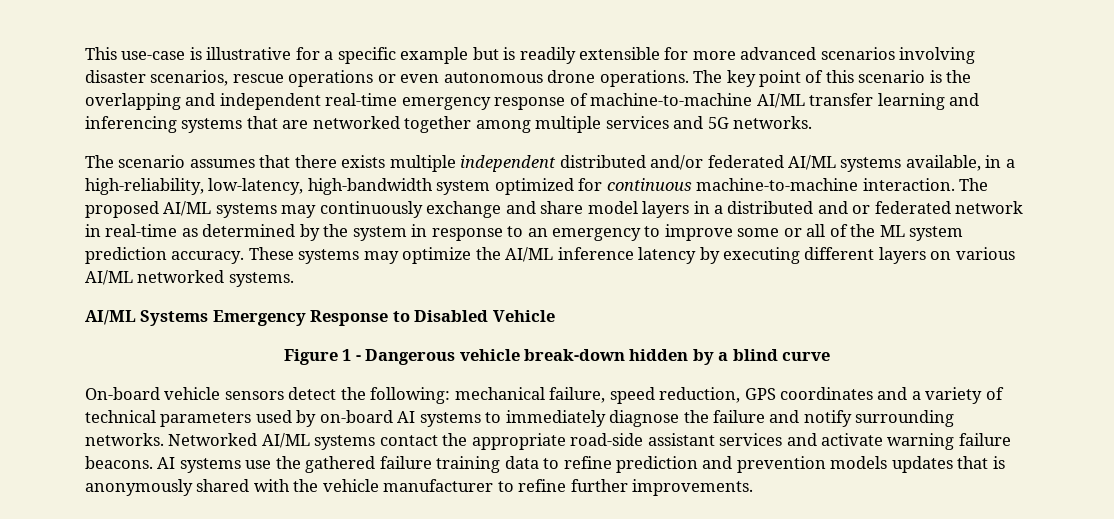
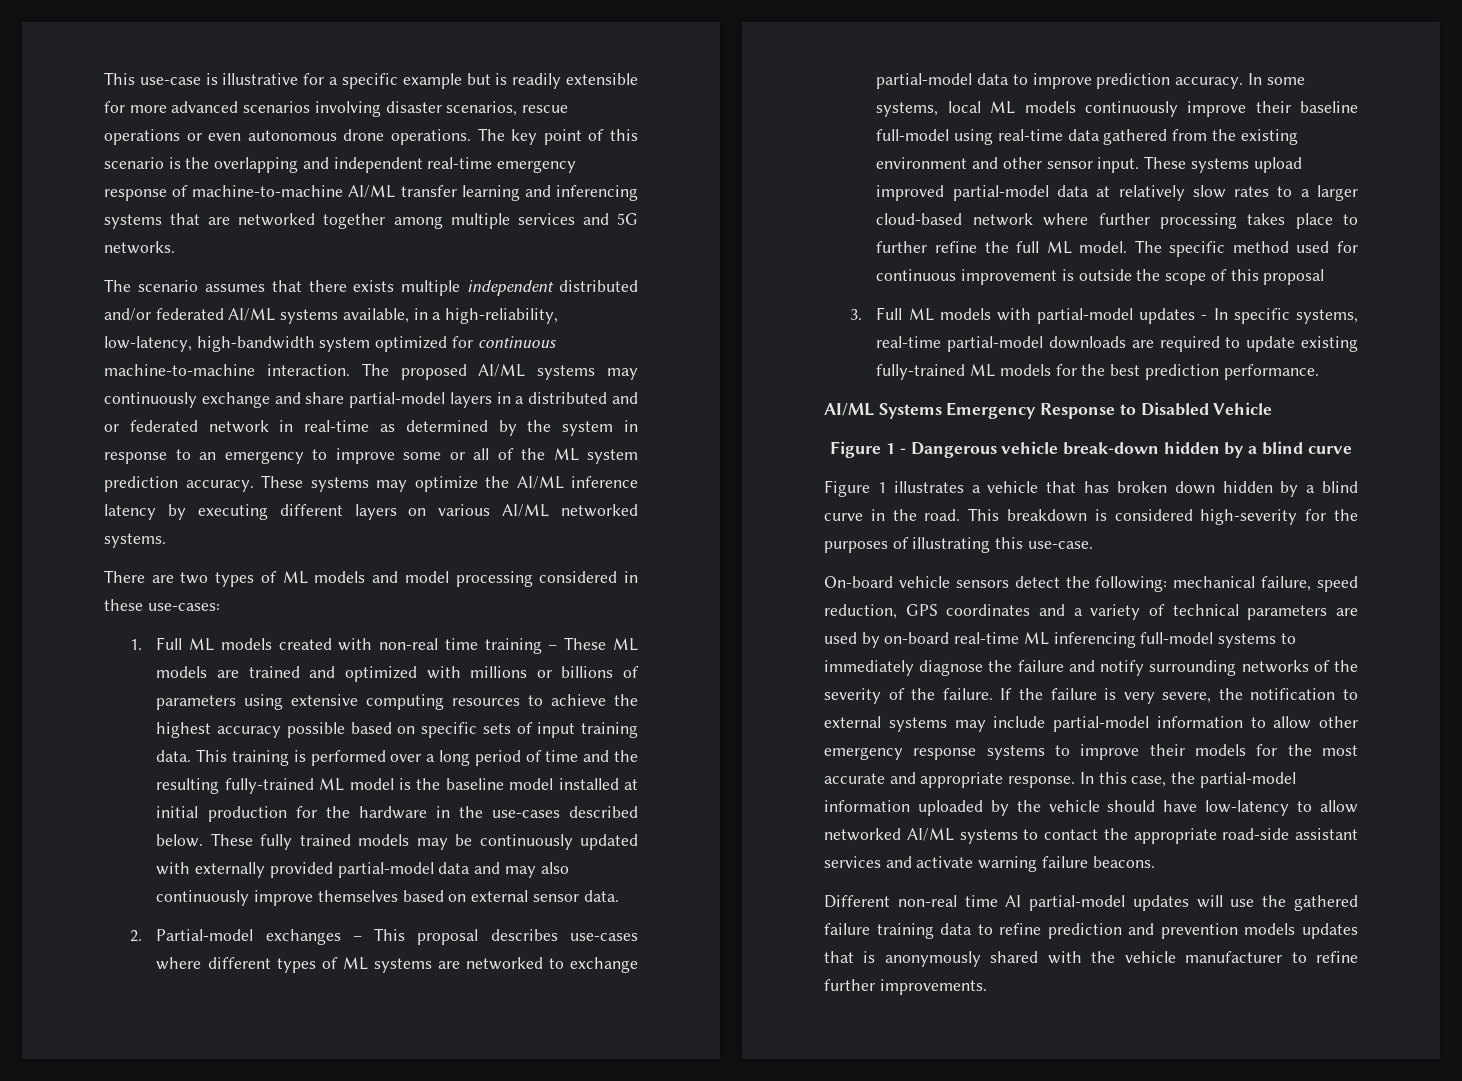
[587,201,638,214] model -> [349,392,446,408] partial-model
(294, 279) none -> [104,570,638,587] [104,599,220,611] [130,637,639,654] [156,666,640,682] [156,694,639,710] [156,722,638,738] [156,749,638,766] [156,778,639,794] [156,806,638,822] [156,833,638,850] [156,862,569,878] [156,890,619,906] [130,928,638,945] [156,957,638,973] [876,73,1305,89] [876,101,1358,117] [876,129,1298,145] [876,156,1302,173] [876,185,1358,201] [876,213,1358,229] [876,240,1358,257] [876,269,1325,285] [850,307,1358,324] [876,336,1358,352] [876,364,1319,380] // There are two types of ML models and model processing considered in these use-cases: // 1. Full ML models created with non-real time training – These ML models are trained and optimized with millions or billions of parameters using extensive computing resources to achieve the highest accuracy possible based on specific sets of input training data. This training is performed over a long period of time and the resulting fully-trained ML model is the baseline model installed at initial production for the hardware in the use-cases described below. These fully trained models may be continuously updated with externally provided partial-model data and may also continuously improve themselves based on external sensor data. // 2. Partial-model exchanges – This proposal describes use-cases where different types of ML systems are networked to exchange partial-model data to improve prediction accuracy. In some systems, local ML models continuously improve their baseline full-model using real-time data gathered from the existing environment and other sensor input. These systems upload improved partial-model data at relatively slow rates to a larger cloud-based network where further processing takes place to further refine the full ML model. The specific method used for continuous improvement is outside the scope of this proposal // 3. Full ML models with partial-model updates - In specific systems, real-time partial-model downloads are required to update existing fully-trained ML models for the best prediction performance.
(831, 356) none -> [824,480,1358,497] [824,508,1358,525] [824,537,1093,553] // Figure 1 illustrates a vehicle that has broken down hidden by a blind curve in the road. This breakdown is considered high-severity for the purposes of illustrating this use-case.
(252, 419) none -> [1336,608,1358,616] are
[397,411,416,423] AI -> [954,632,1214,648] real-time ML inferencing full-model
[85,433,376,450] networks. Networked AI/ML systems -> [1241,660,1358,673] [824,688,1358,704] [824,716,1358,732] [824,744,1358,760] [824,772,1296,788] [824,800,1358,816] [824,828,1039,844] networks of the severity of the failure. If the failure is very severe, the notification to external systems may include partial-model information to allow other emergency response systems to improve their models for the most accurate and appropriate response. In this case, the partial-model information uploaded by the vehicle should have low-latency to allow networked AI/ML systems to
[157,457,241,473] AI systems -> [824,895,1223,911] // Different non-real time AI partial-model updates will

